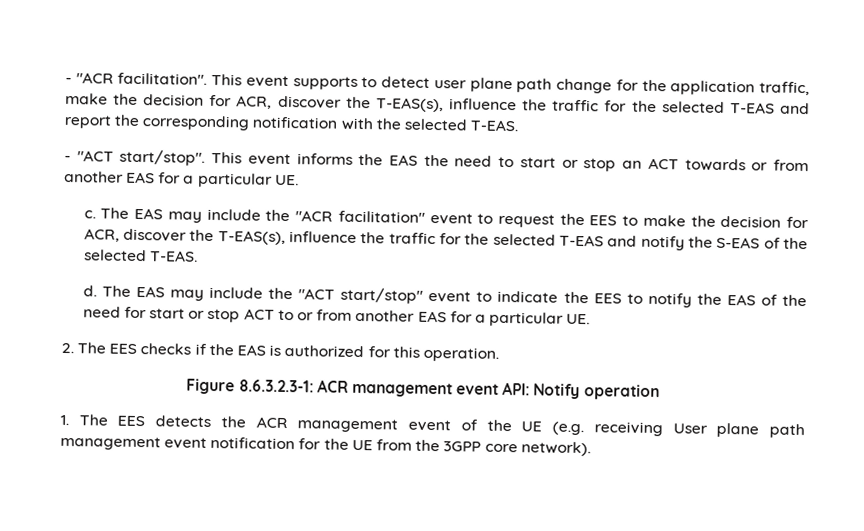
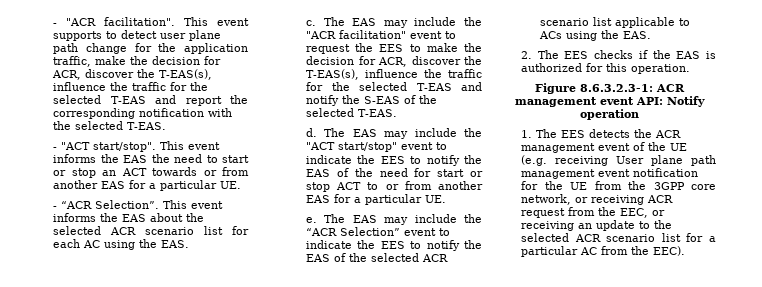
(299, 180) none -> [53,200,223,209] [53,213,205,222] [53,226,249,235] [53,239,190,250] // - “ACR Selection”. This event informs the EAS about the selected ACR scenario list for each AC using the EAS.
(591, 319) none -> [306,214,482,225] [306,227,451,236] [306,240,482,251] [306,253,449,262] [540,17,691,28] [539,30,652,41] // e. The EAS may include the “ACR Selection” event to indicate the EES to notify the EAS of the selected ACR scenario list applicable to ACs using the EAS.
[520,441,591,457] network). -> [521,194,674,205] [521,207,666,218] [521,220,673,231] [521,233,716,242] [521,246,686,257] network, or receiving ACR request from the EEC, or receiving an update to the selected ACR scenario list for a particular AC from the EEC).

